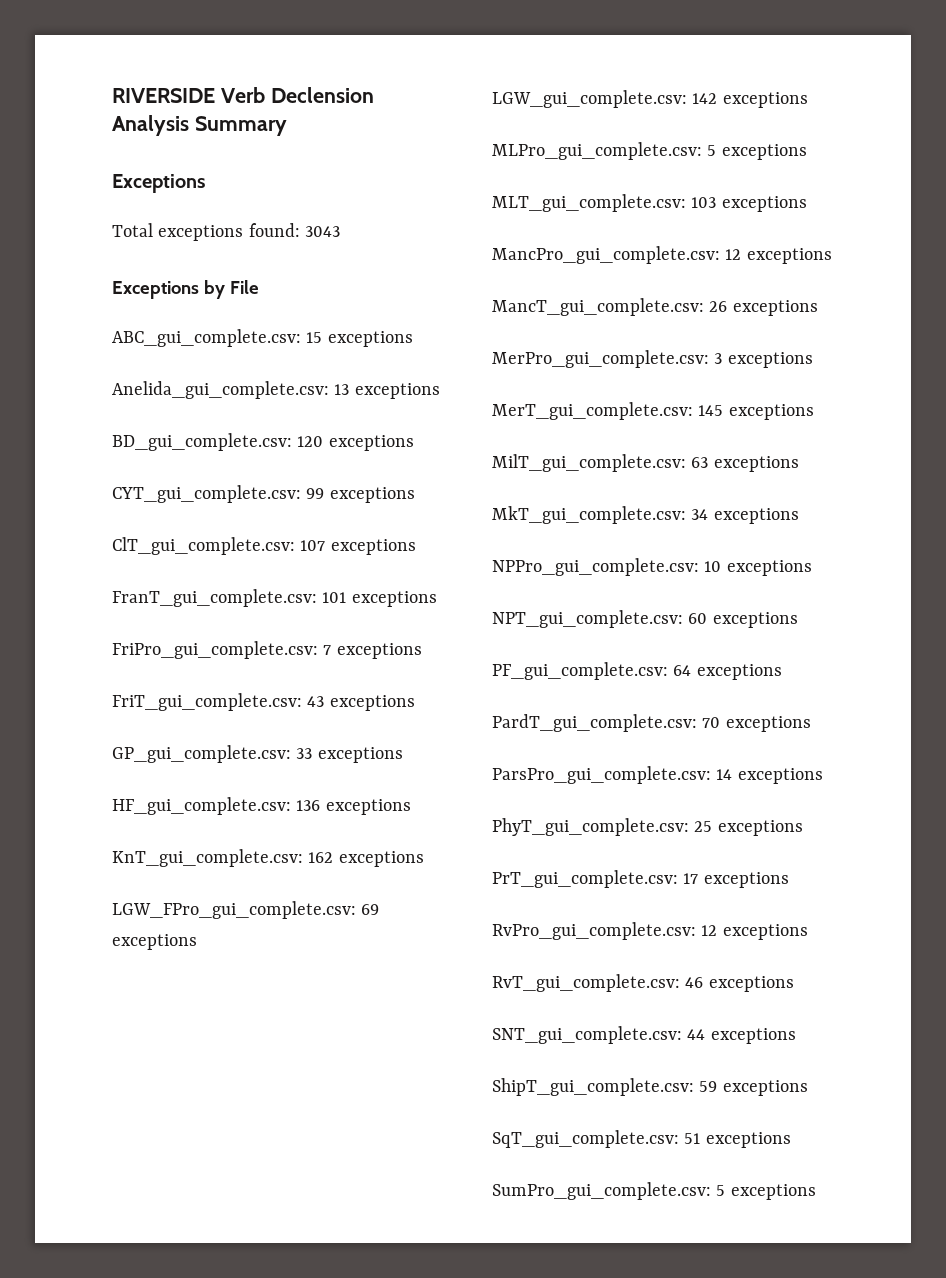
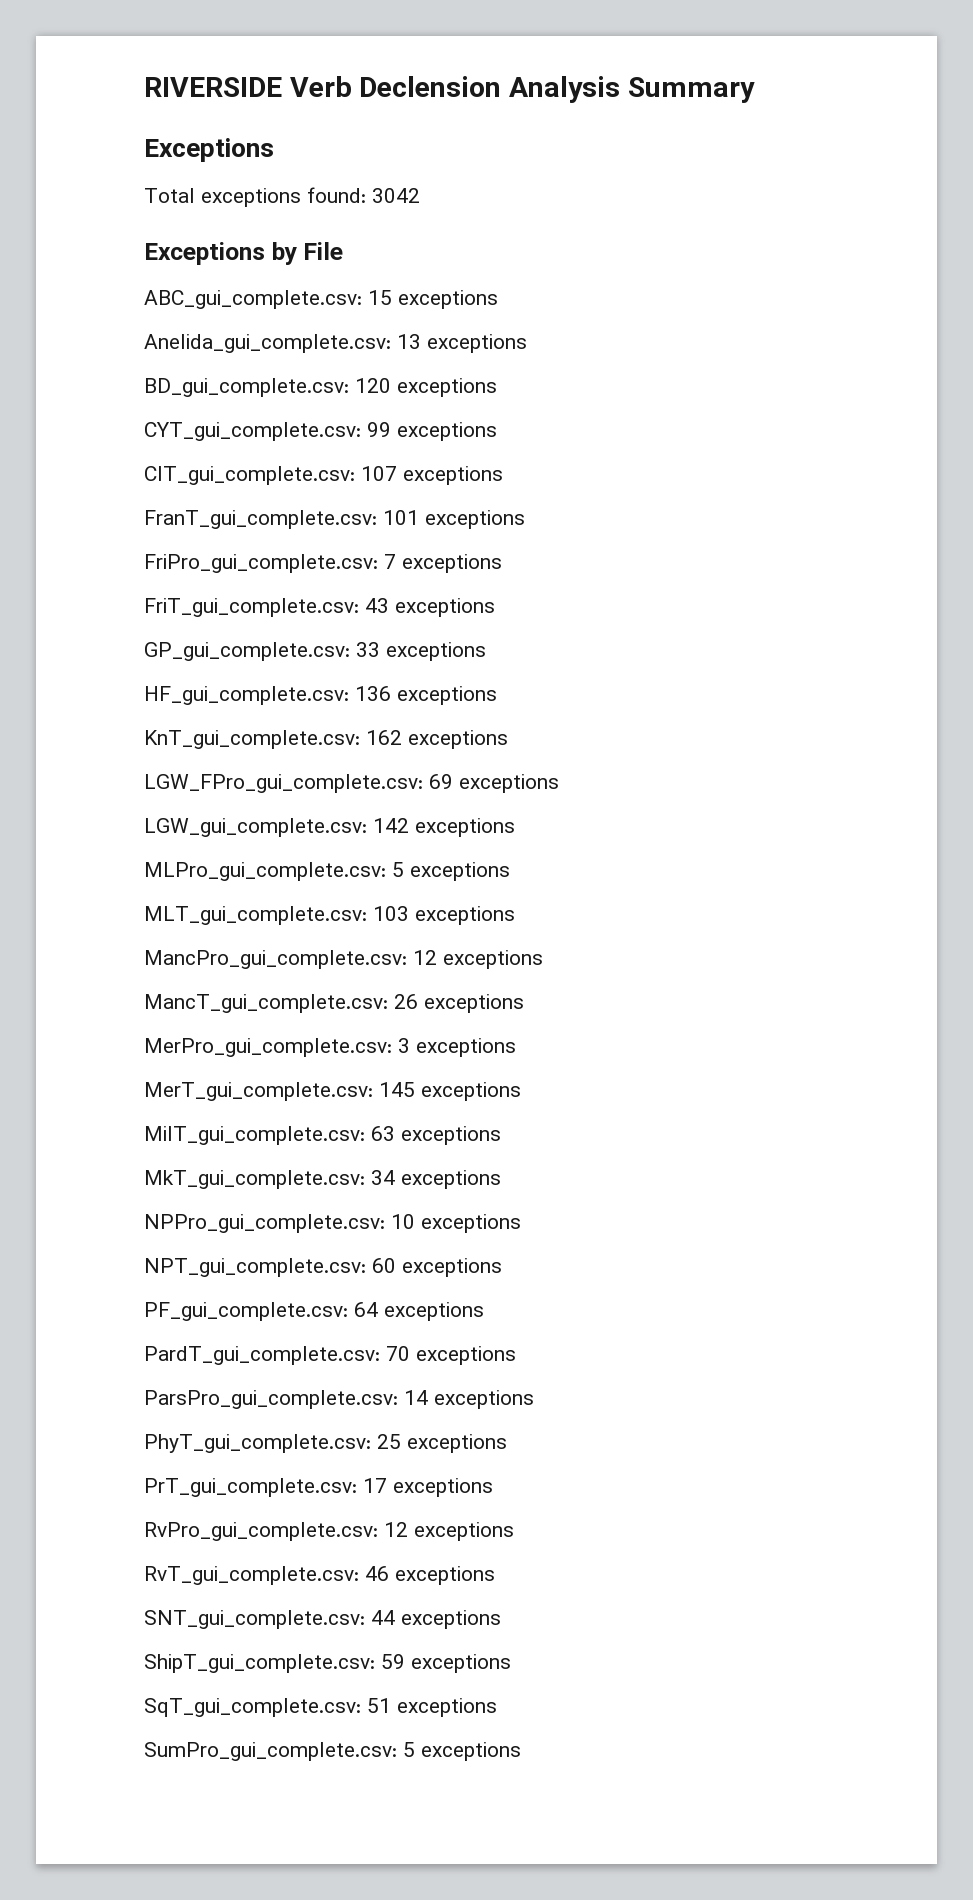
[304,226,340,237] 3043 -> [372,188,420,203] 3042

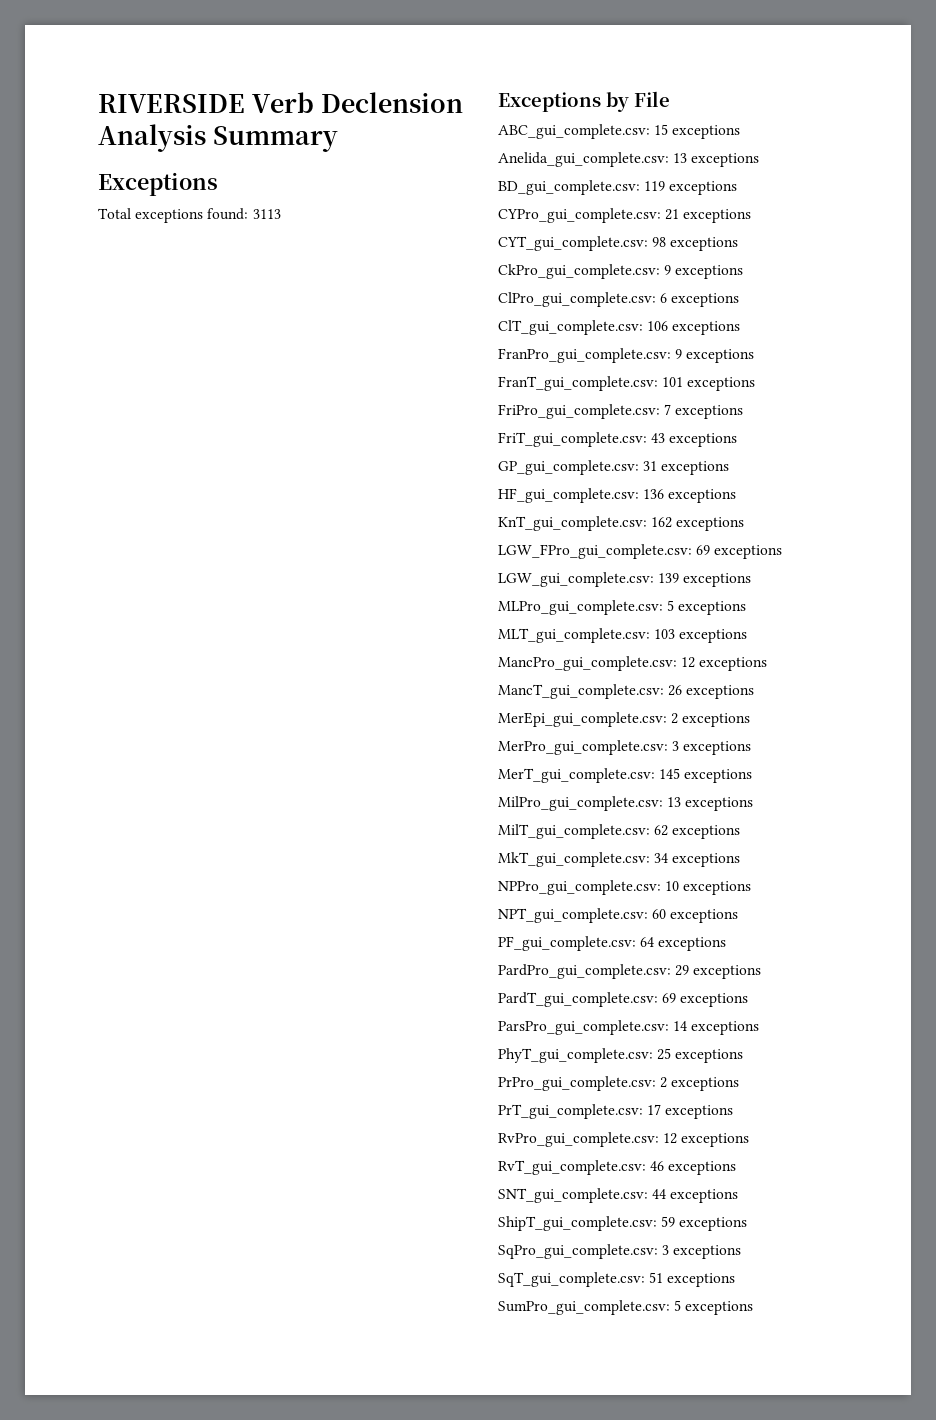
[372,188,420,203] 3042 -> [252,209,281,219] 3113
[355,378,497,397] [144,422,497,441] [144,466,397,485] 120 exceptions // CYT_gui_complete.csv: 99 exceptions // ClT_gui_complete.csv: 107 -> [644,181,738,195] [498,208,752,223] [498,236,739,251] [498,264,744,279] [498,292,740,307] [498,320,741,335] [498,348,683,363] 119 exceptions // CYPro_gui_complete.csv: 21 exceptions // CYT_gui_complete.csv: 98 exceptions // CkPro_gui_complete.csv: 9 exceptions // ClPro_gui_complete.csv: 6 exceptions // ClT_gui_complete.csv: 106 exceptions // FranPro_gui_complete.csv: 9
[356,642,380,657] 33 -> [643,461,658,471] 31
[373,818,409,833] 142 -> [658,573,680,583] 139
(524, 1003) none -> [498,712,751,727] // MerEpi_gui_complete.csv: 2 exceptions
(521, 1091) none -> [498,796,754,811] // MilPro_gui_complete.csv: 13 exceptions
[371,1126,395,1141] 63 -> [654,825,669,836] 62
(484, 1311) none -> [498,964,762,979] // PardPro_gui_complete.csv: 29 exceptions
[386,1346,410,1361] 70 -> [662,993,677,1003] 69
(507, 1443) none -> [498,1076,740,1091] // PrPro_gui_complete.csv: 2 exceptions
(511, 1663) none -> [498,1244,742,1259] // SqPro_gui_complete.csv: 3 exceptions

